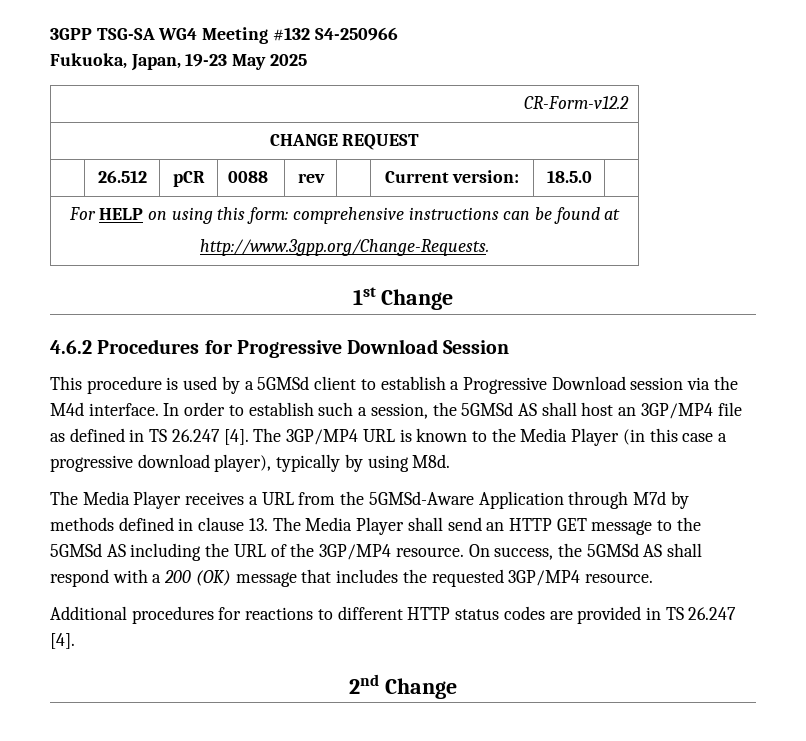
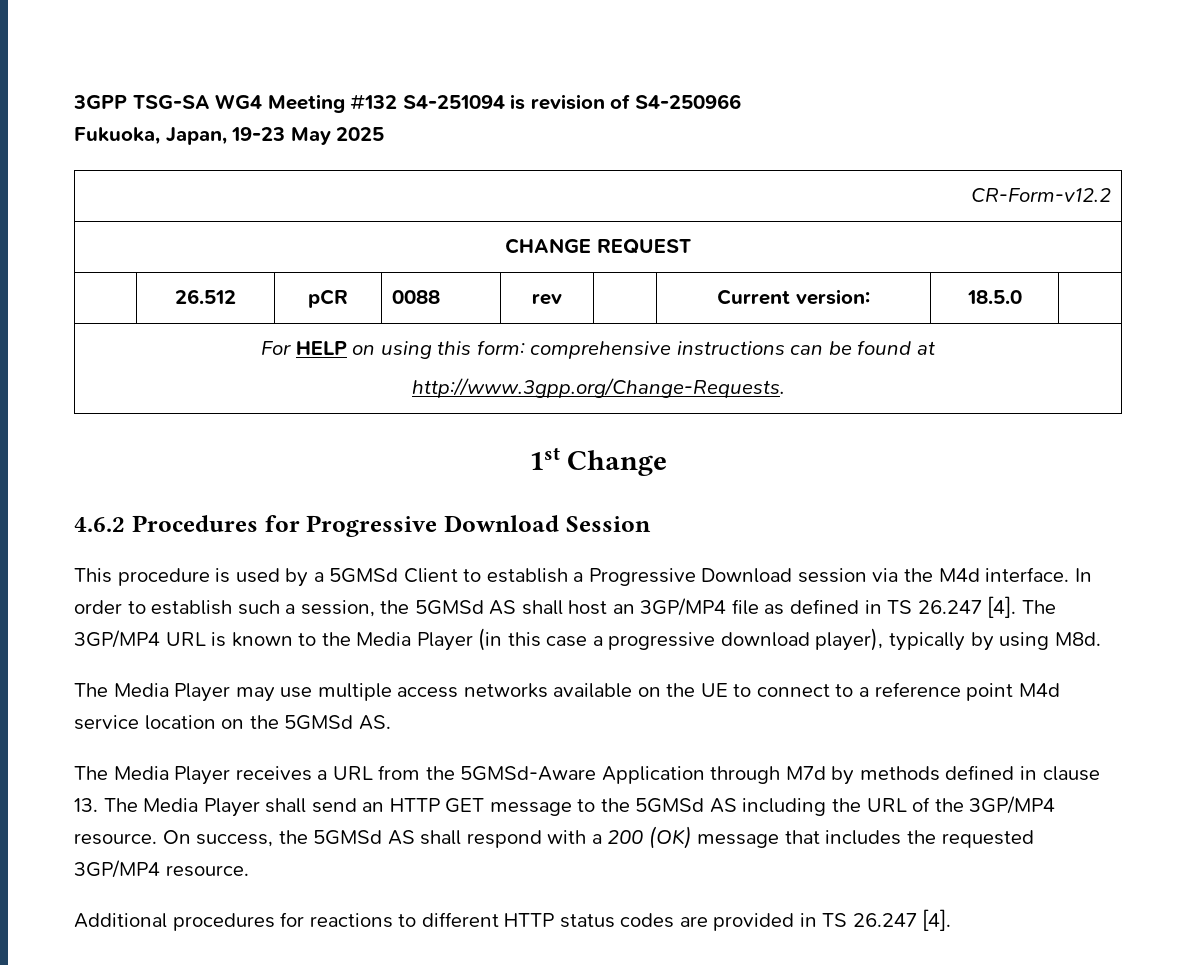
(310, 34) none -> [402,94,631,110] S4-251094 is revision of
[314,376,357,390] client -> [403,568,458,583] Client
(451, 461) none -> [74,682,1060,702] [74,715,391,730] // The Media Player may use multiple access networks available on the UE to connect to a reference point M4d service location on the 5GMSd AS.
[349,674,457,699] // 2nd Change -> (952, 920) none

